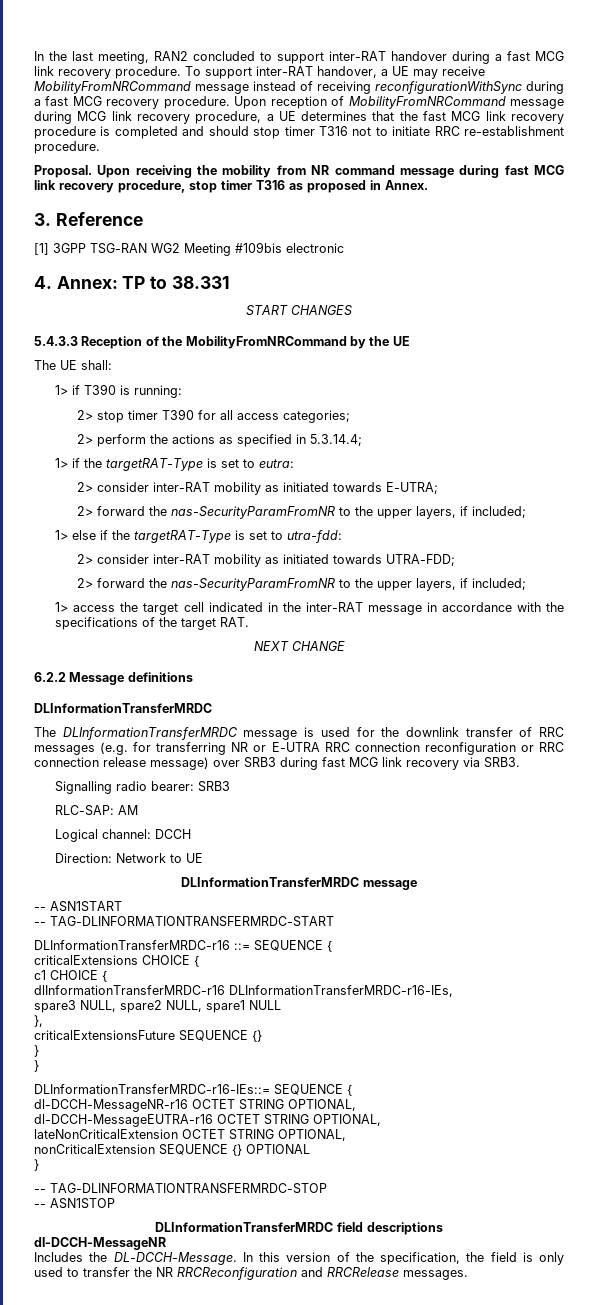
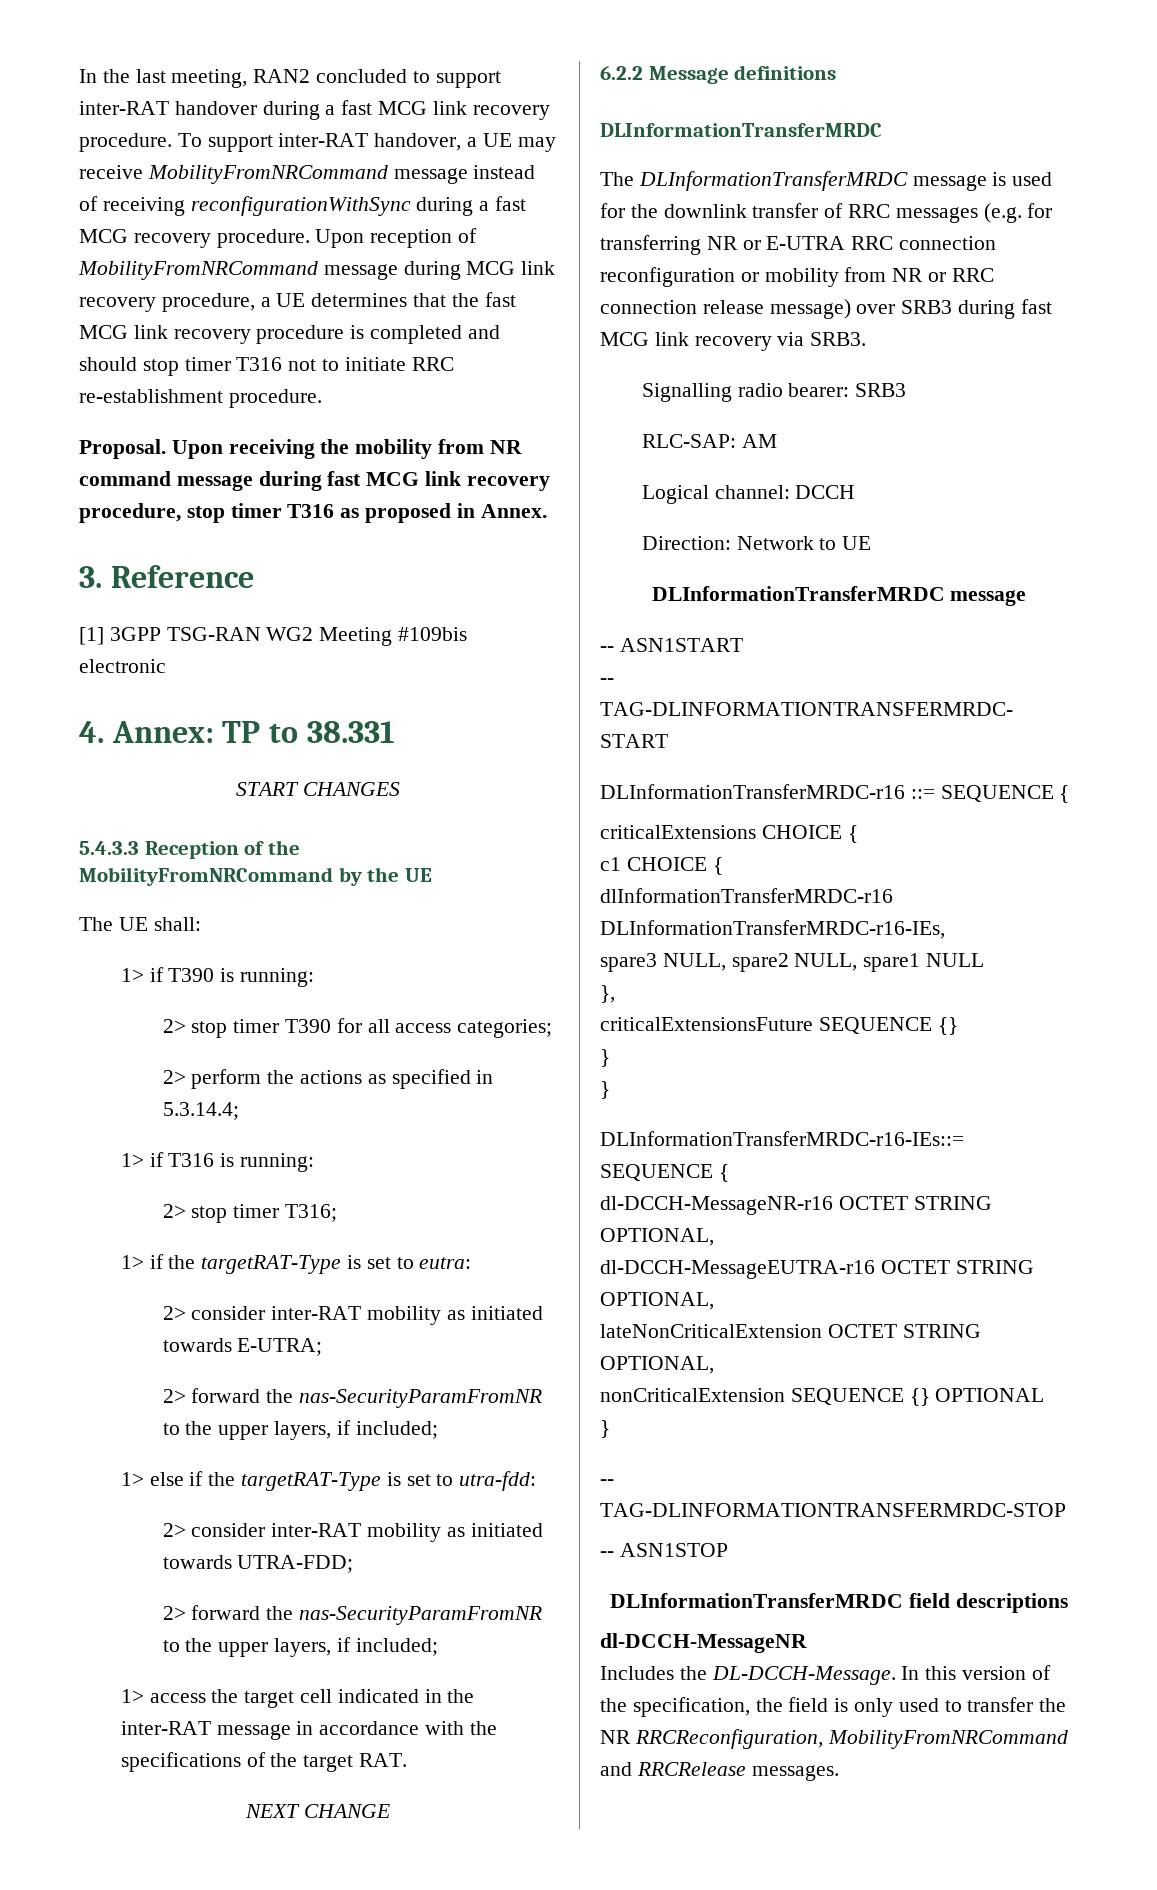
(362, 440) none -> [120,1152,315,1172] [162,1204,338,1223] // 1> if T316 is running: // 2> stop timer T316;
(534, 748) none -> [764,267,947,287] mobility from NR or
[177,1267,297,1280] RRCReconfiguration -> [634,1729,1068,1749] RRCReconfiguration, MobilityFromNRCommand

